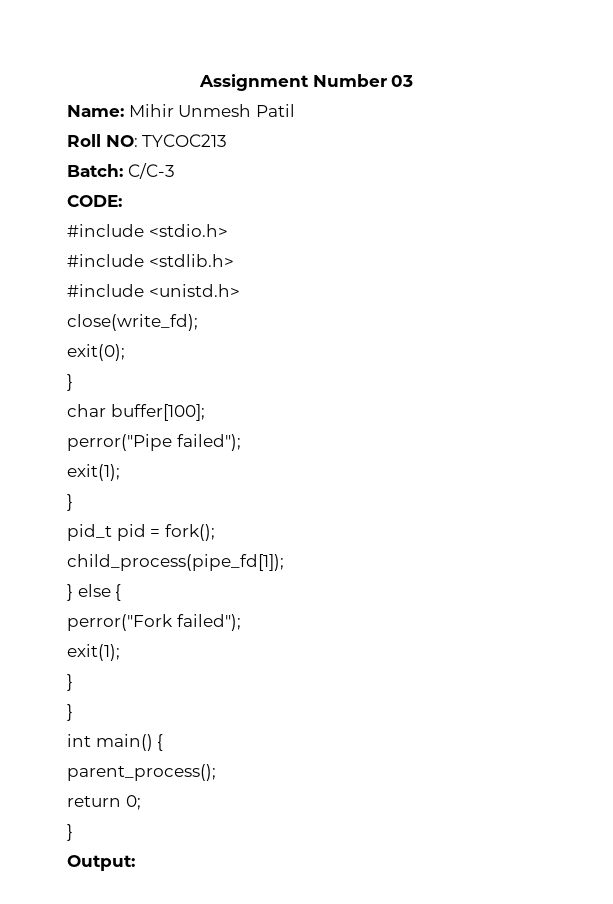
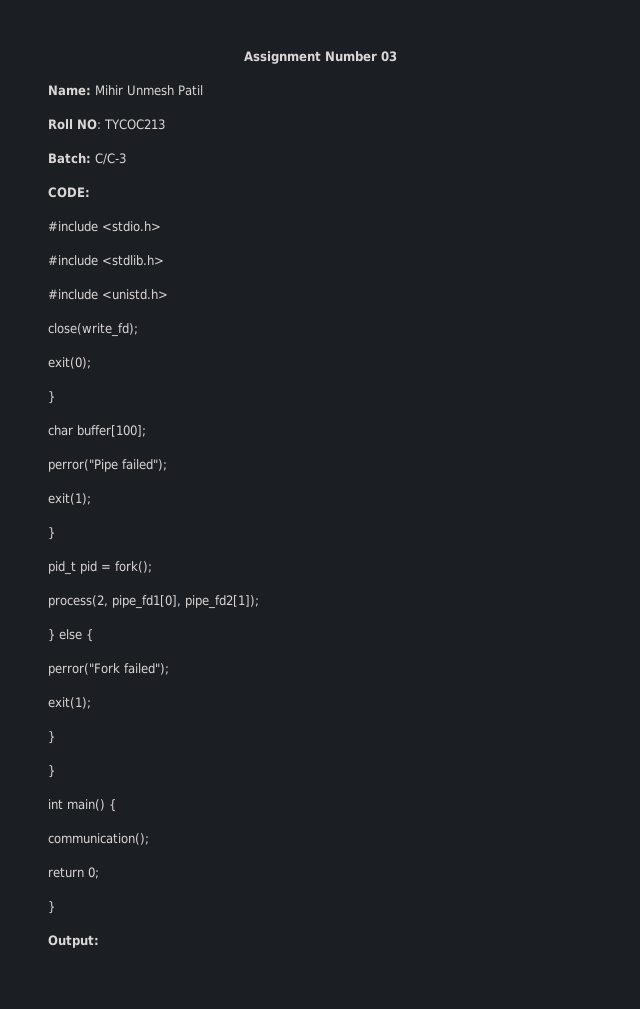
[67,554,284,571] child_process(pipe_fd[1]); -> [48,595,259,609] process(2, pipe_fd1[0], pipe_fd2[1]);
[67,764,216,781] parent_process(); -> [48,833,149,845] communication();

